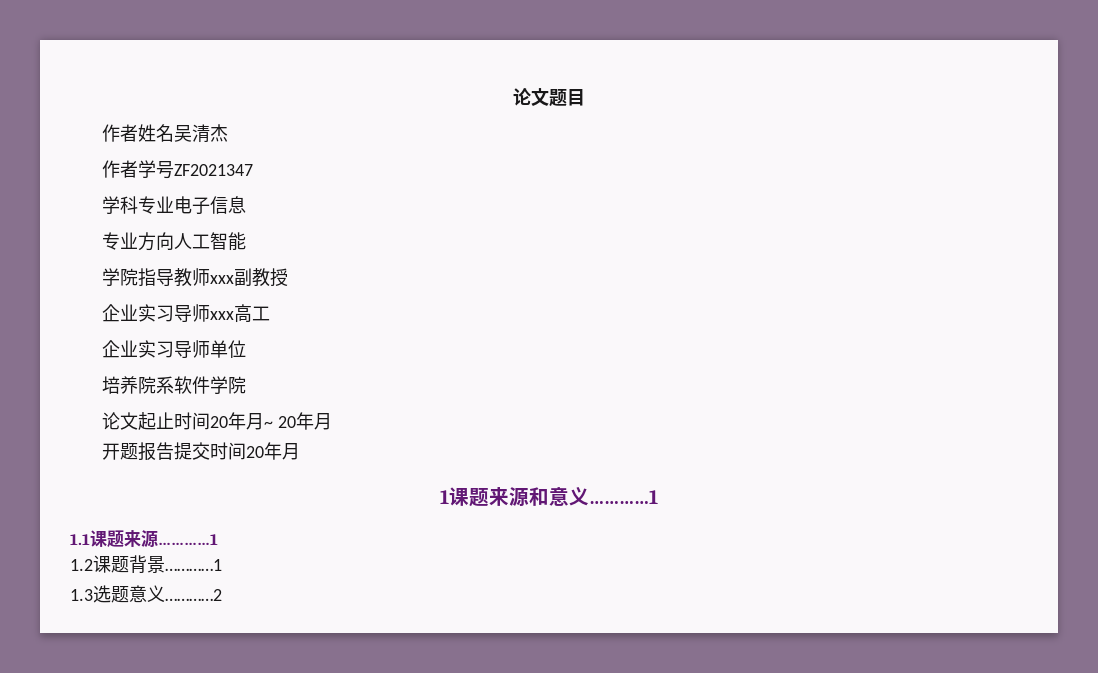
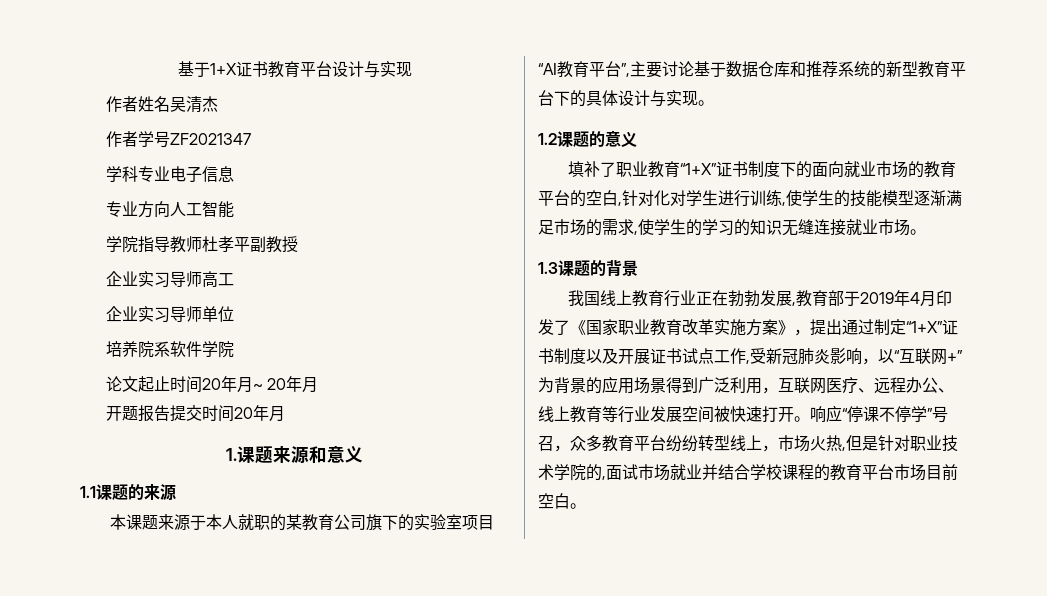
[513,88,585,107] 论文题目 -> [177,61,412,78] 基于1+X证书教育平台设计与实现
[210,275,235,284] xxx -> [202,236,251,252] 杜孝平
[210,311,235,320] xxx -> (203, 279) none
[440,490,449,504] 1 -> [226,448,237,461] 1.
[589,490,658,504] …………1 -> (363, 454) none
[124,530,218,548] [70,555,222,573] [70,585,222,603] 来源…………1 // 1.2课题背景…………1 // 1.3选题意义…………2 -> [128,484,176,501] [110,514,495,531] [538,61,966,78] [538,90,714,107] [538,131,637,147] [568,161,957,178] [538,190,962,207] [538,219,926,236] [538,260,638,277] [568,290,953,307] [538,319,958,336] [538,348,963,365] [538,376,954,394] [538,405,948,423] [538,435,958,452] [538,464,958,481] [538,493,586,509] 的来源 // 本课题来源于本人就职的某教育公司旗下的实验室项目“AI教育平台”,主要讨论基于数据仓库和推荐系统的新型教育平台下的具体设计与实现。 // 1.2课题的意义 // 填补了职业教育“1+X”证书制度下的面向就业市场的教育平台的空白,针对化对学生进行训练,使学生的技能模型逐渐满足市场的需求,使学生的学习的知识无缝连接就业市场。 // 1.3课题的背景 // 我国线上教育行业正在勃勃发展,教育部于2019年4月印发了《国家职业教育改革实施方案》，提出通过制定“1+X”证书制度以及开展证书试点工作,受新冠肺炎影响，以“互联网+”为背景的应用场景得到广泛利用，互联网医疗、远程办公、线上教育等行业发展空间被快速打开。响应“停课不停学”号召，众多教育平台纷纷转型线上，市场火热,但是针对职业技术学院的,面试市场就业并结合学校课程的教育平台市场目前空白。

